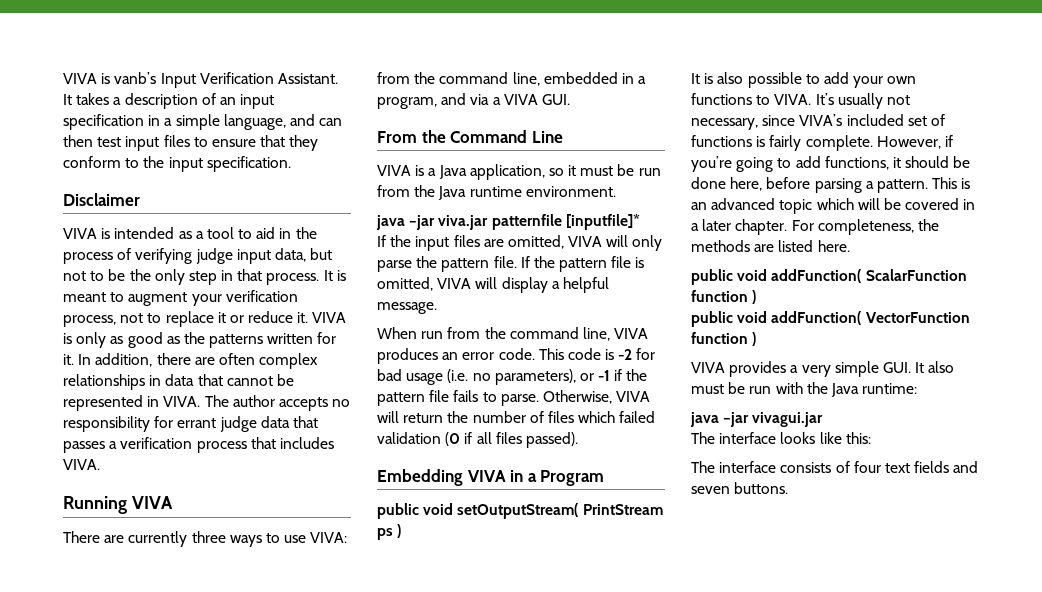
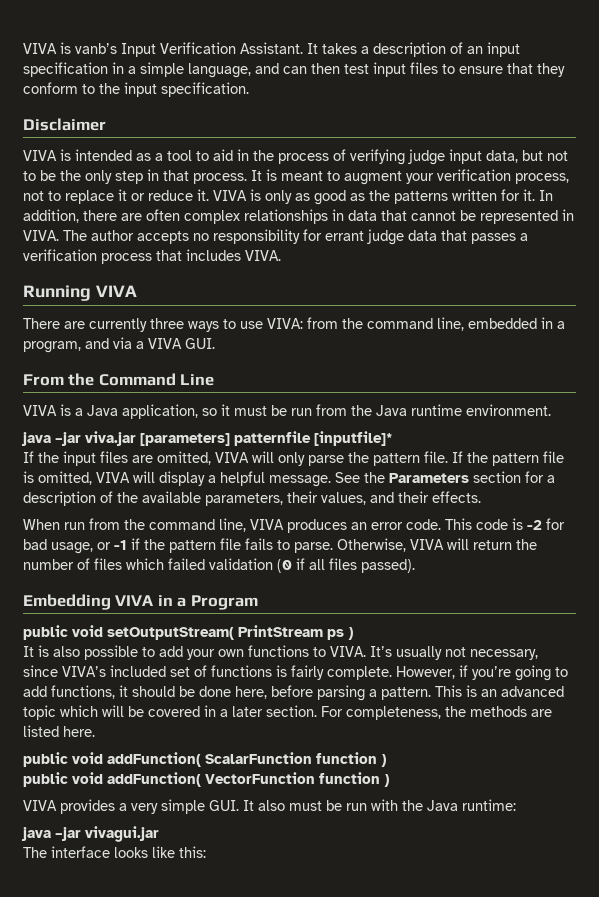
(489, 222) none -> [140,433,230,446] [parameters]
(437, 308) none -> [335,471,555,483] [23,491,481,506] See the Parameters section for a description of the available parameters, their values, and their effects.
[406,369,576,385] usage (i.e. no parameters), -> [51,542,93,554] usage,
[735,219,788,235] chapter. -> [266,705,317,717] section.
[691,461,979,473] [691,482,789,494] // The interface consists of four text fields and seven buttons. -> (206, 852) none

